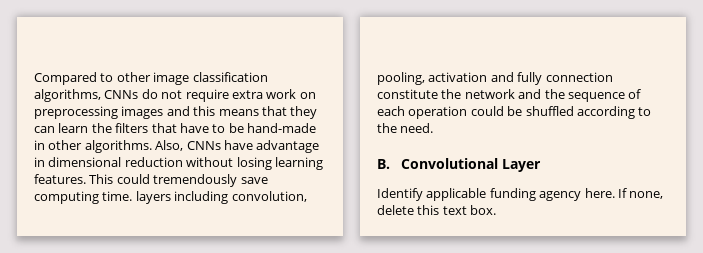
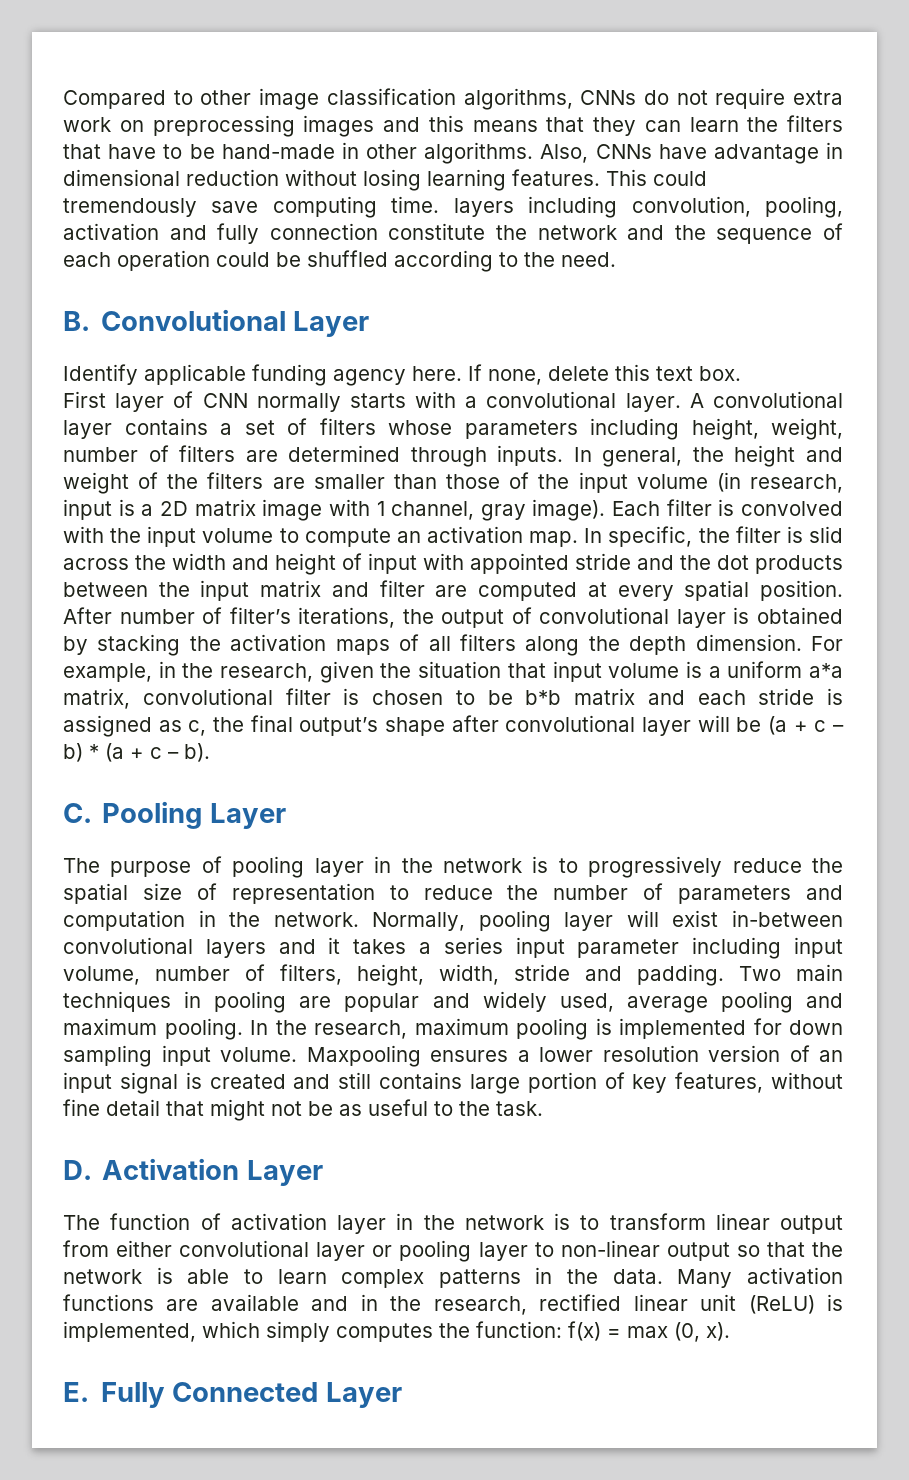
(497, 210) none -> [63,391,843,412] [63,418,843,440] [63,445,843,467] [63,472,844,494] [63,499,843,521] [63,526,843,547] [63,553,843,575] [63,580,844,601] [63,607,843,628] [63,634,843,656] [63,661,844,683] [63,688,843,709] [63,715,844,737] [63,743,210,762] [63,801,286,829] [63,856,843,878] [63,883,843,904] [63,910,843,932] [63,937,843,959] [63,964,843,986] [63,991,844,1013] [63,1018,843,1040] [63,1045,843,1067] [63,1072,844,1094] [63,1099,543,1121] [63,1158,323,1186] [63,1213,843,1234] [63,1240,843,1262] [63,1267,843,1288] [63,1294,843,1315] [63,1321,730,1342] [63,1382,402,1408] // First layer of CNN normally starts with a convolutional layer. A convolutional layer contains a set of filters whose parameters including height, weight, number of filters are determined through inputs. In general, the height and weight of the filters are smaller than those of the input volume (in research, input is a 2D matrix image with 1 channel, gray image). Each filter is convolved with the input volume to compute an activation map. In specific, the filter is slid across the width and height of input with appointed stride and the dot products between the input matrix and filter are computed at every spatial position. After number of filter’s iterations, the output of convolutional layer is obtained by stacking the activation maps of all filters along the depth dimension. For example, in the research, given the situation that input volume is a uniform a*a matrix, convolutional filter is chosen to be b*b matrix and each stride is assigned as c, the final output’s shape after convolutional layer will be (a + c – b) * (a + c – b). // C. Pooling Layer // The purpose of pooling layer in the network is to progressively reduce the spatial size of representation to reduce the number of parameters and computation in the network. Normally, pooling layer will exist in-between convolutional layers and it takes a series input parameter including input volume, number of filters, height, width, stride and padding. Two main techniques in pooling are popular and widely used, average pooling and maximum pooling. In the research, maximum pooling is implemented for down sampling input volume. Maxpooling ensures a lower resolution version of an input signal is created and still contains large portion of key features, without fine detail that might not be as useful to the task. // D. Activation Layer // The function of activation layer in the network is to transform linear output from either convolutional layer or pooling layer to non-linear output so that the network is able to learn complex patterns in the data. Many activation functions are available and in the research, rectified linear unit (ReLU) is implemented, which simply computes the function: f(x) = max (0, x). // E. Fully Connected Layer

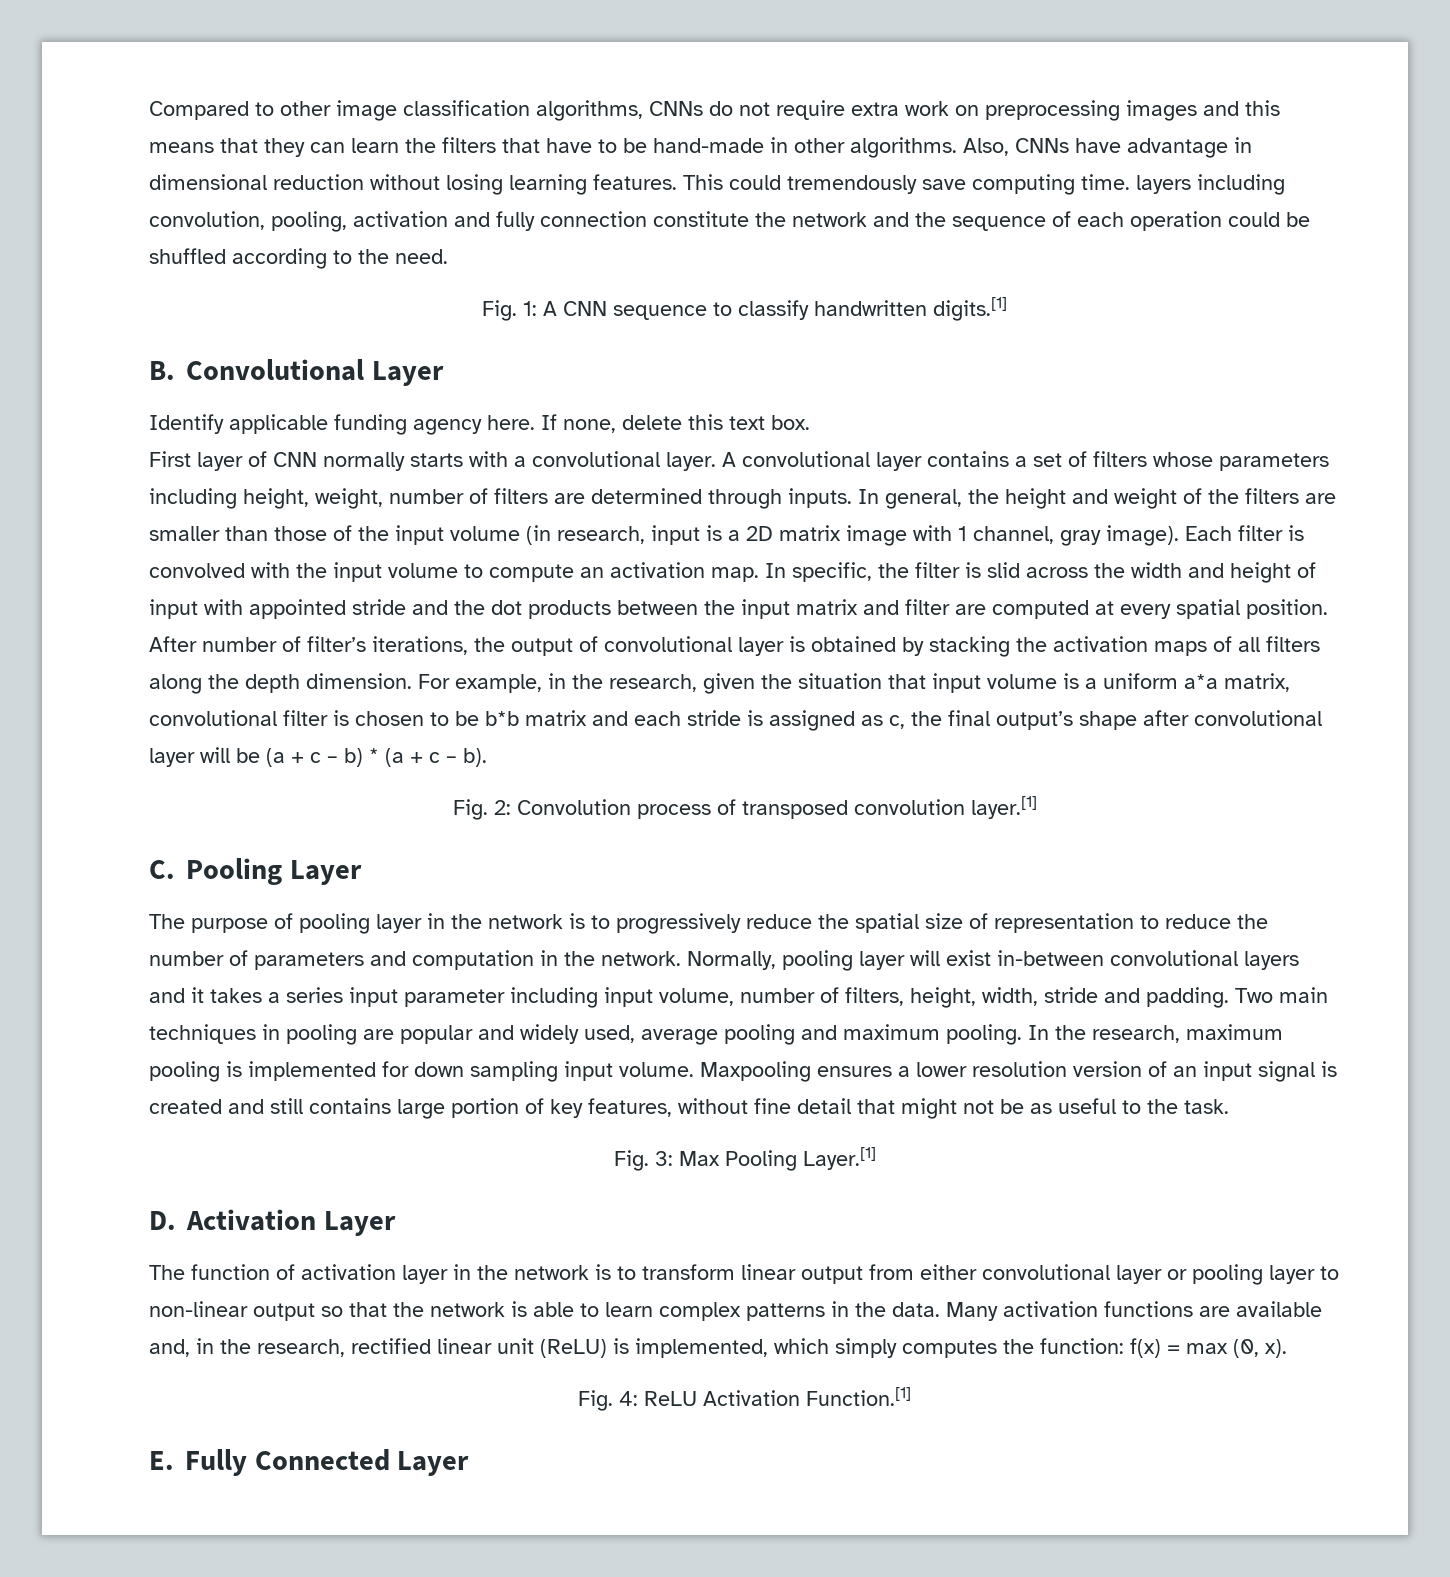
(616, 259) none -> [482,297,1007,321] // Fig. 1: A CNN sequence to classify handwritten digits.[1]
(210, 752) none -> [452,796,1037,820] // Fig. 2: Convolution process of transposed convolution layer.[1]
(543, 1108) none -> [613,1147,876,1171] // Fig. 3: Max Pooling Layer.[1]
[311,1296,349,1311] and -> [149,1339,190,1357] and,
(730, 1331) none -> [578,1387,911,1411] // Fig. 4: ReLU Activation Function.[1]

